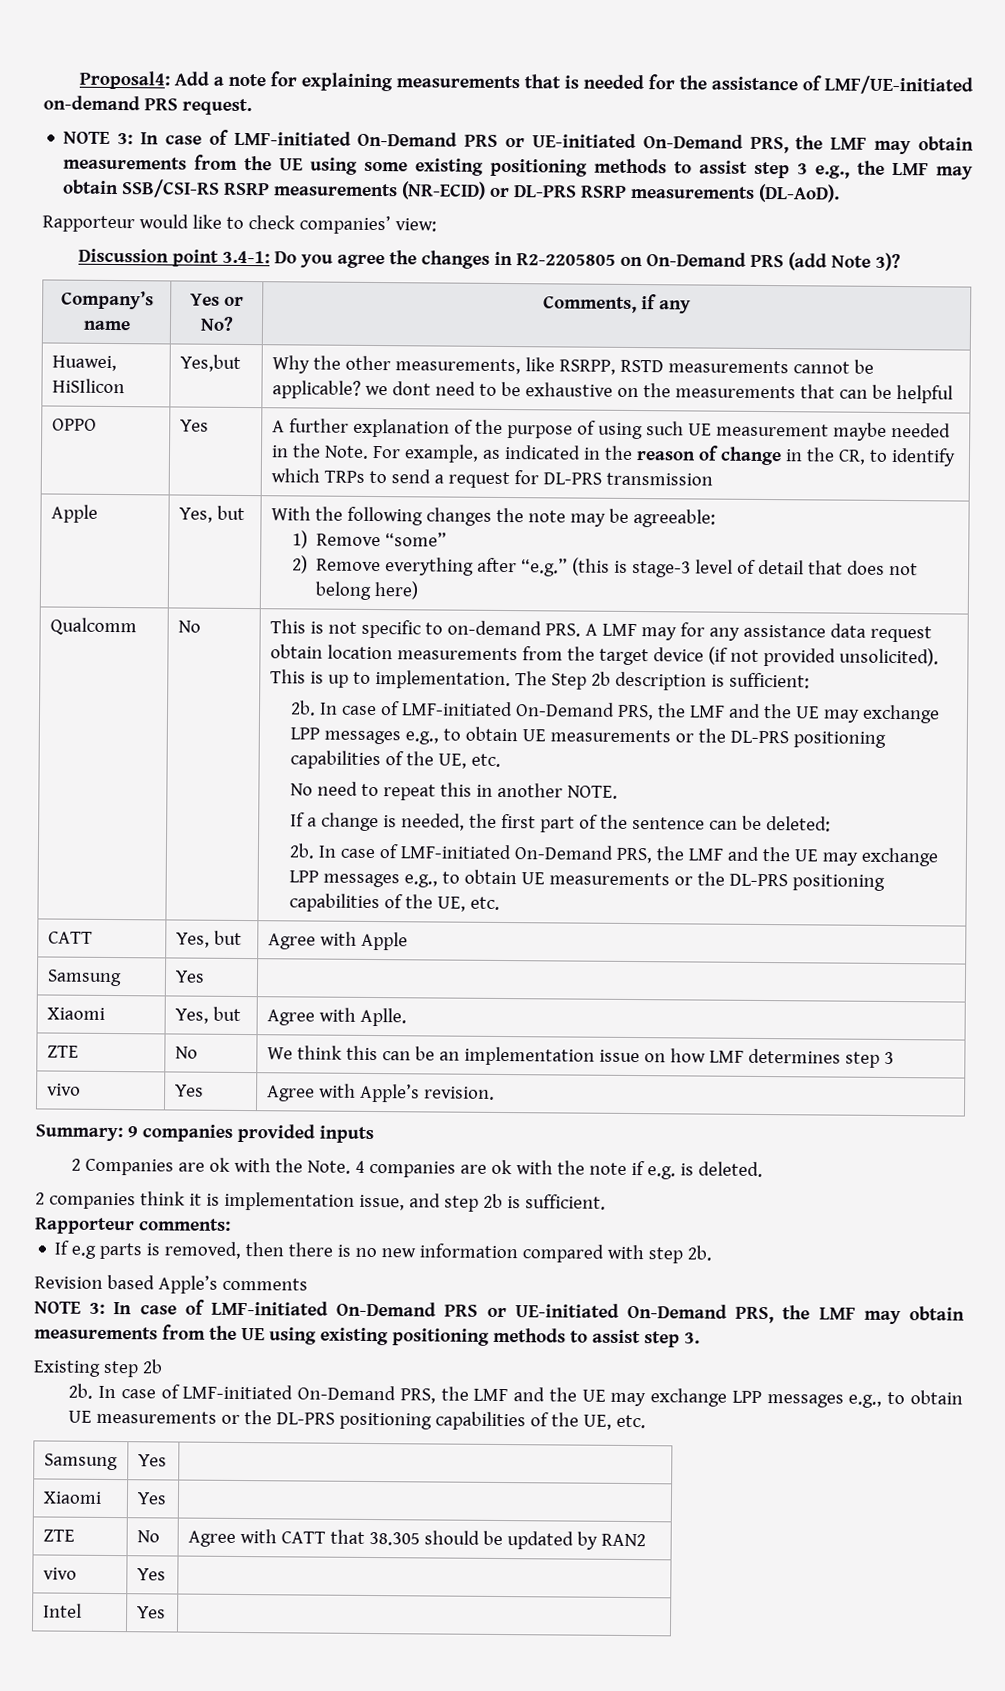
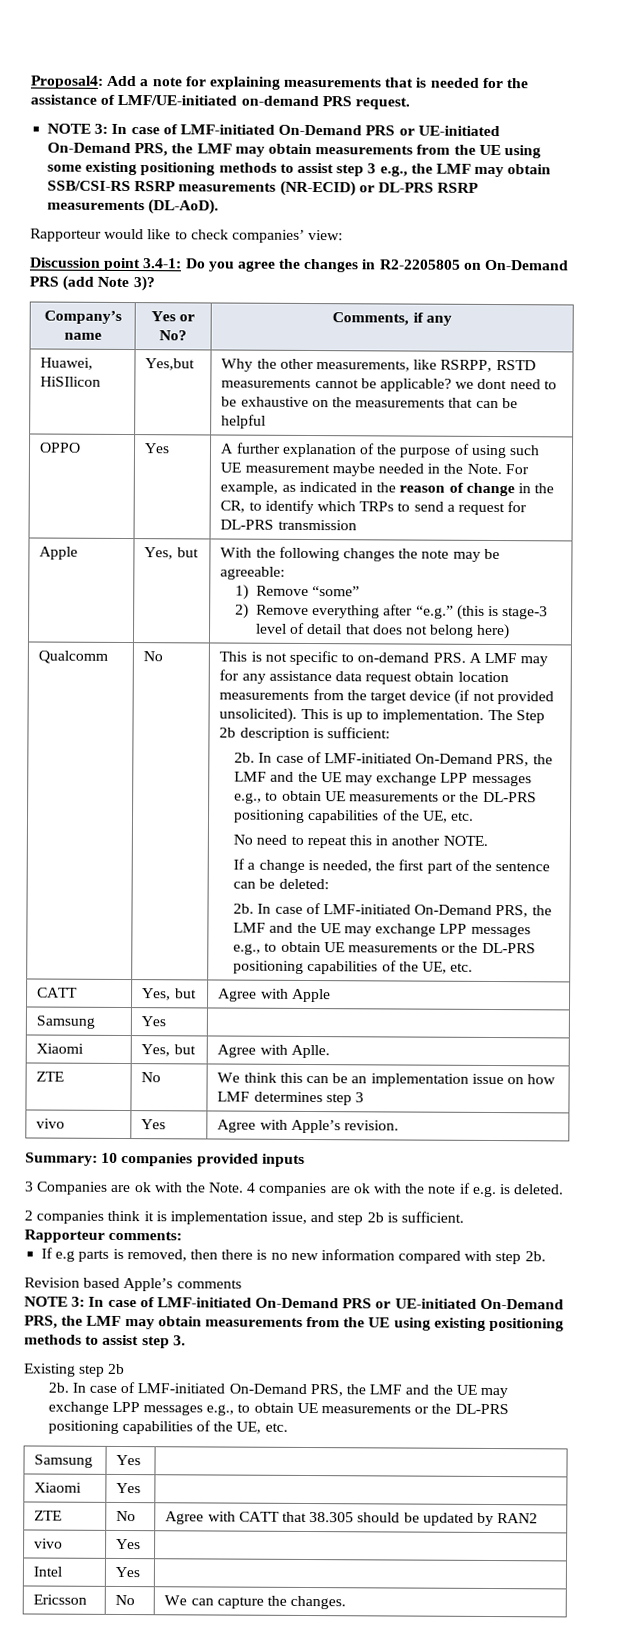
[126,1126,138,1138] 9 -> [101,1152,119,1163] 10
[70,1158,81,1171] 2 -> [24,1181,34,1192] 3
(166, 1612) none -> [33,1594,88,1605] [115,1594,136,1606] [164,1595,347,1610] // Ericsson | No | We can capture the changes.

